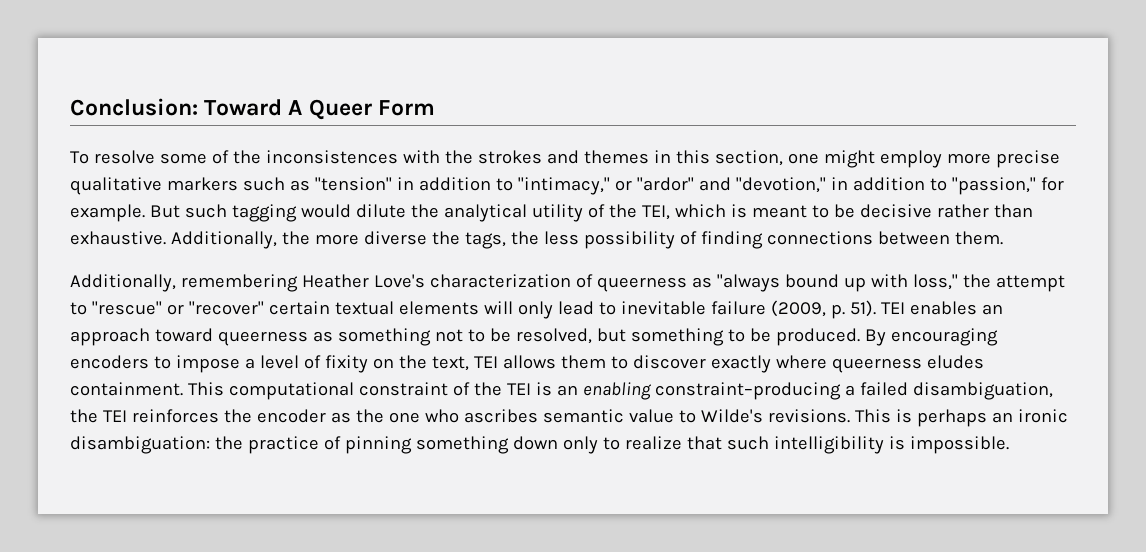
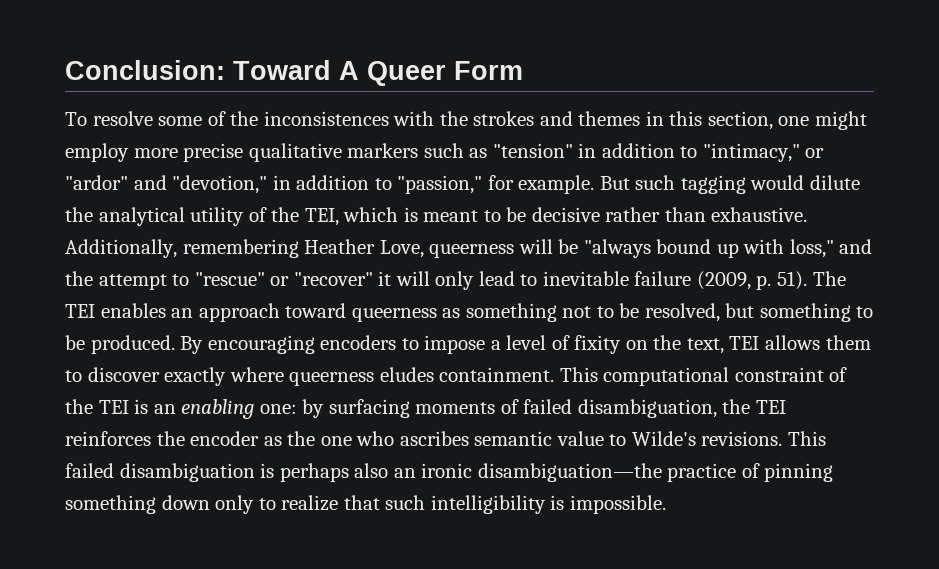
[281,231,1003,249] [70,274,712,292] the more diverse the tags, the less possibility of finding connections between them. // Additionally, remembering Heather Love's characterization of queerness as -> [182,239,579,258] remembering Heather Love, queerness will be
(958, 282) none -> [839,239,873,254] and
[268,301,479,315] certain textual elements -> [378,271,392,286] it
(876, 308) none -> [812,271,846,286] The
[654,382,855,400] constraint–producing a -> [259,399,519,418] one: by surfacing moments of
(891, 416) none -> [65,463,255,482] failed disambiguation
(987, 418) none -> [354,463,389,478] also
[70,436,243,454] disambiguation: the -> [477,463,662,482] disambiguation—the

